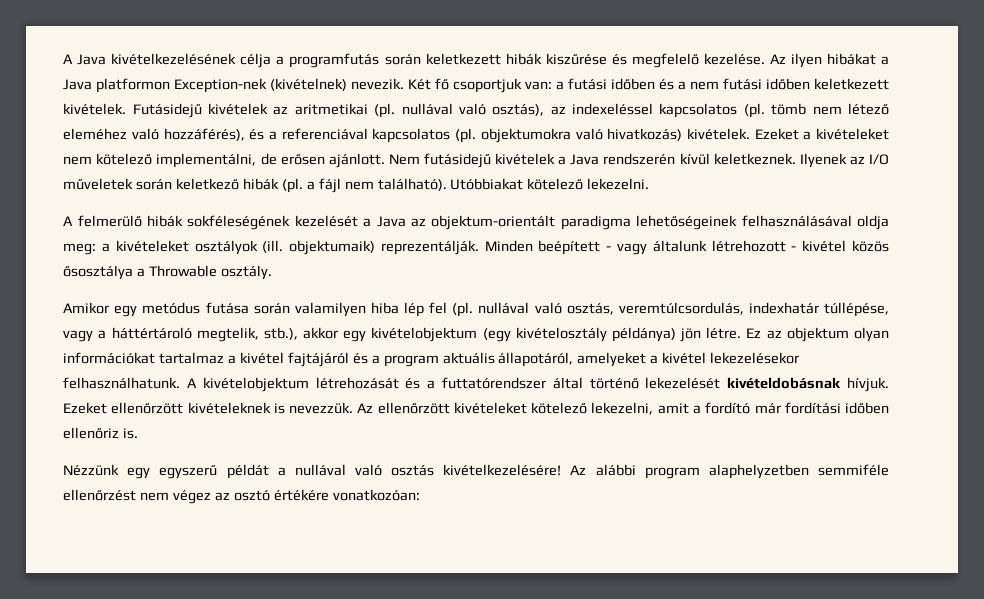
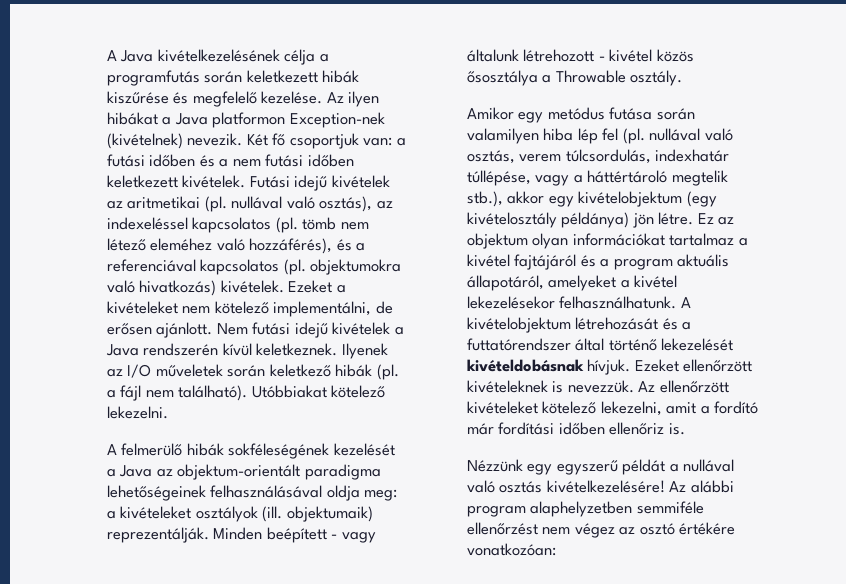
[132,103,202,118] Futásidejű -> [249,175,328,191] Futási idejű
[423,153,491,168] futásidejű -> [252,322,328,338] futási idejű
[618,302,744,315] veremtúlcsordulás, -> [519,149,651,164] verem túlcsordulás,
[196,327,259,342] megtelik, -> [671,170,728,186] megtelik

